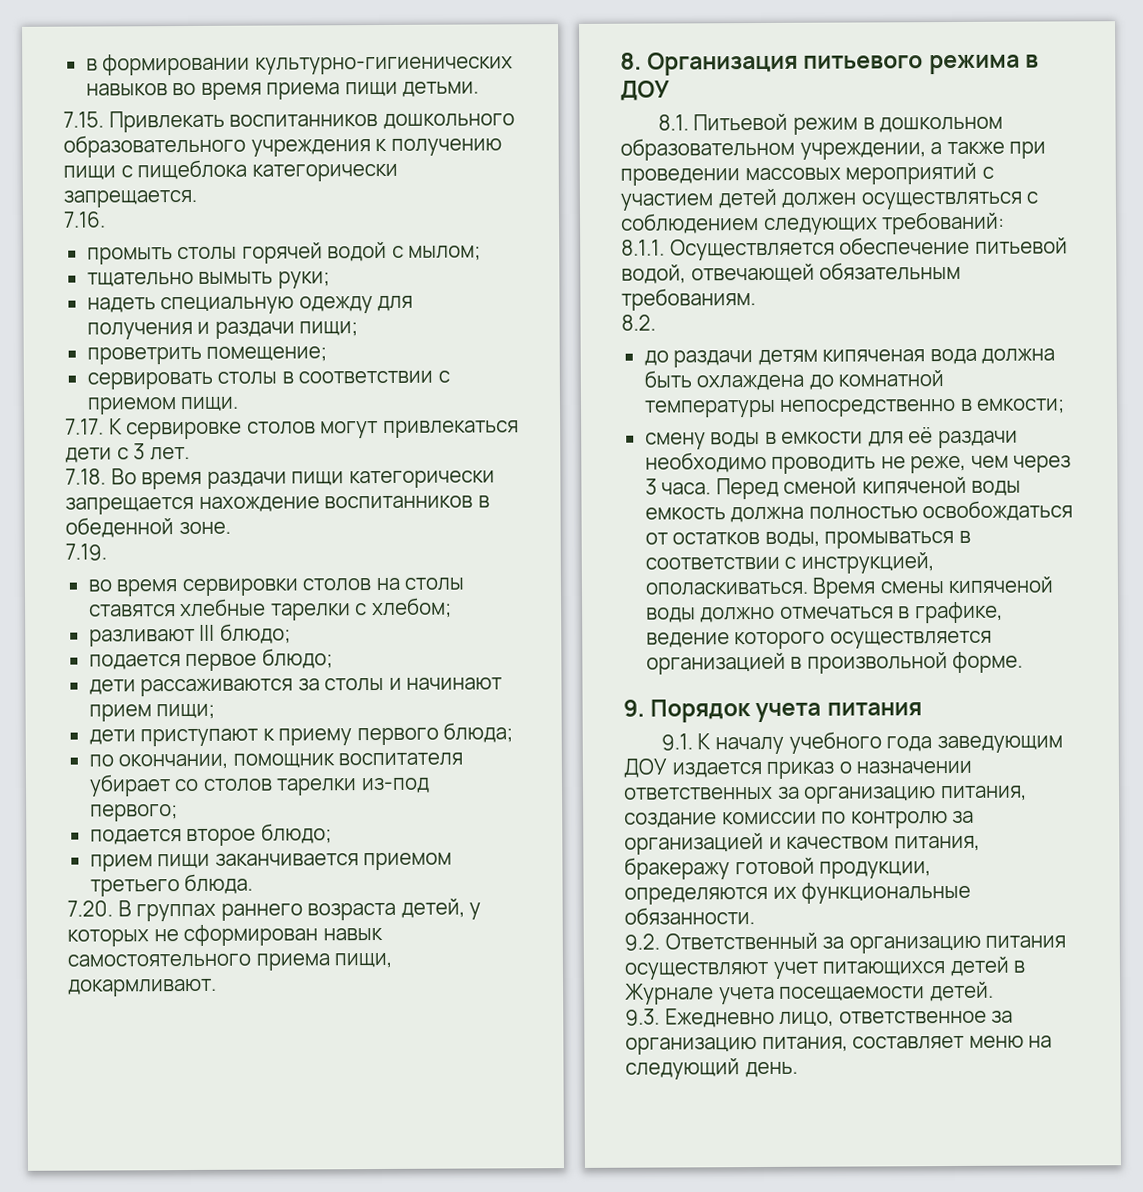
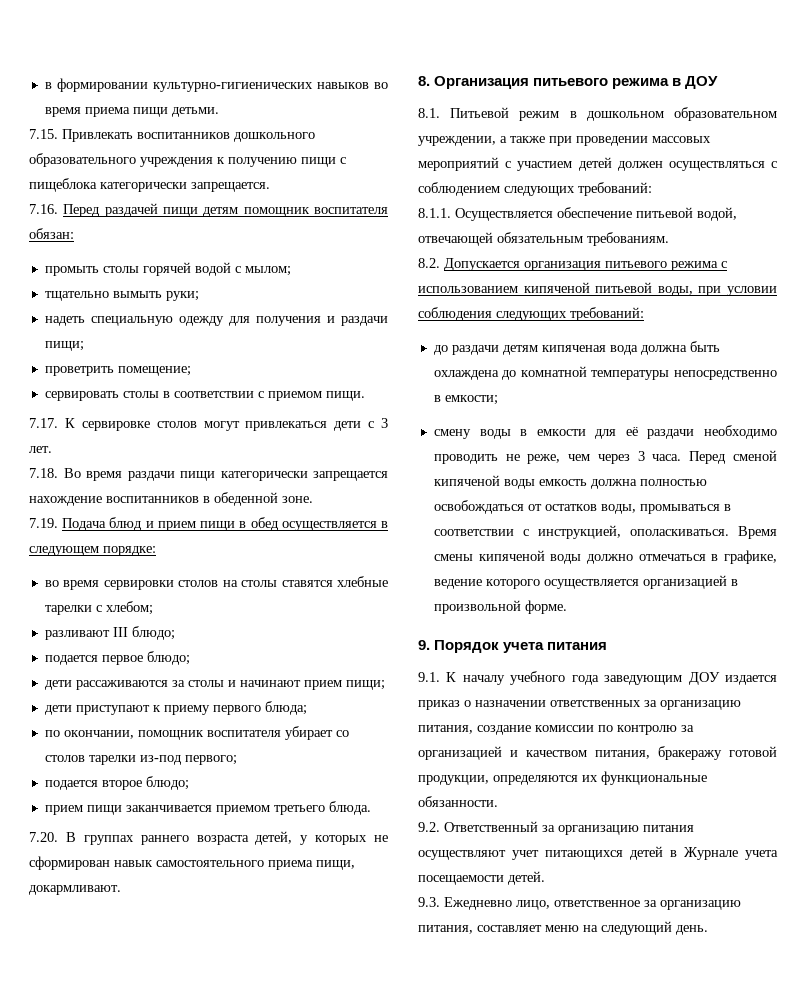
(106, 219) none -> [63,203,389,217] [29,228,74,239] Перед раздачей пищи детям помощник воспитателя обязан:
(107, 552) none -> [62,517,389,531] [29,546,156,556] Подача блюд и прием пищи в обед осуществляется в следующем порядке:
(656, 322) none -> [444,258,727,271] [418,282,777,296] [418,307,644,321] Допускается организация питьевого режима с использованием кипяченой питьевой воды, при условии соблюдения следующих требований:

